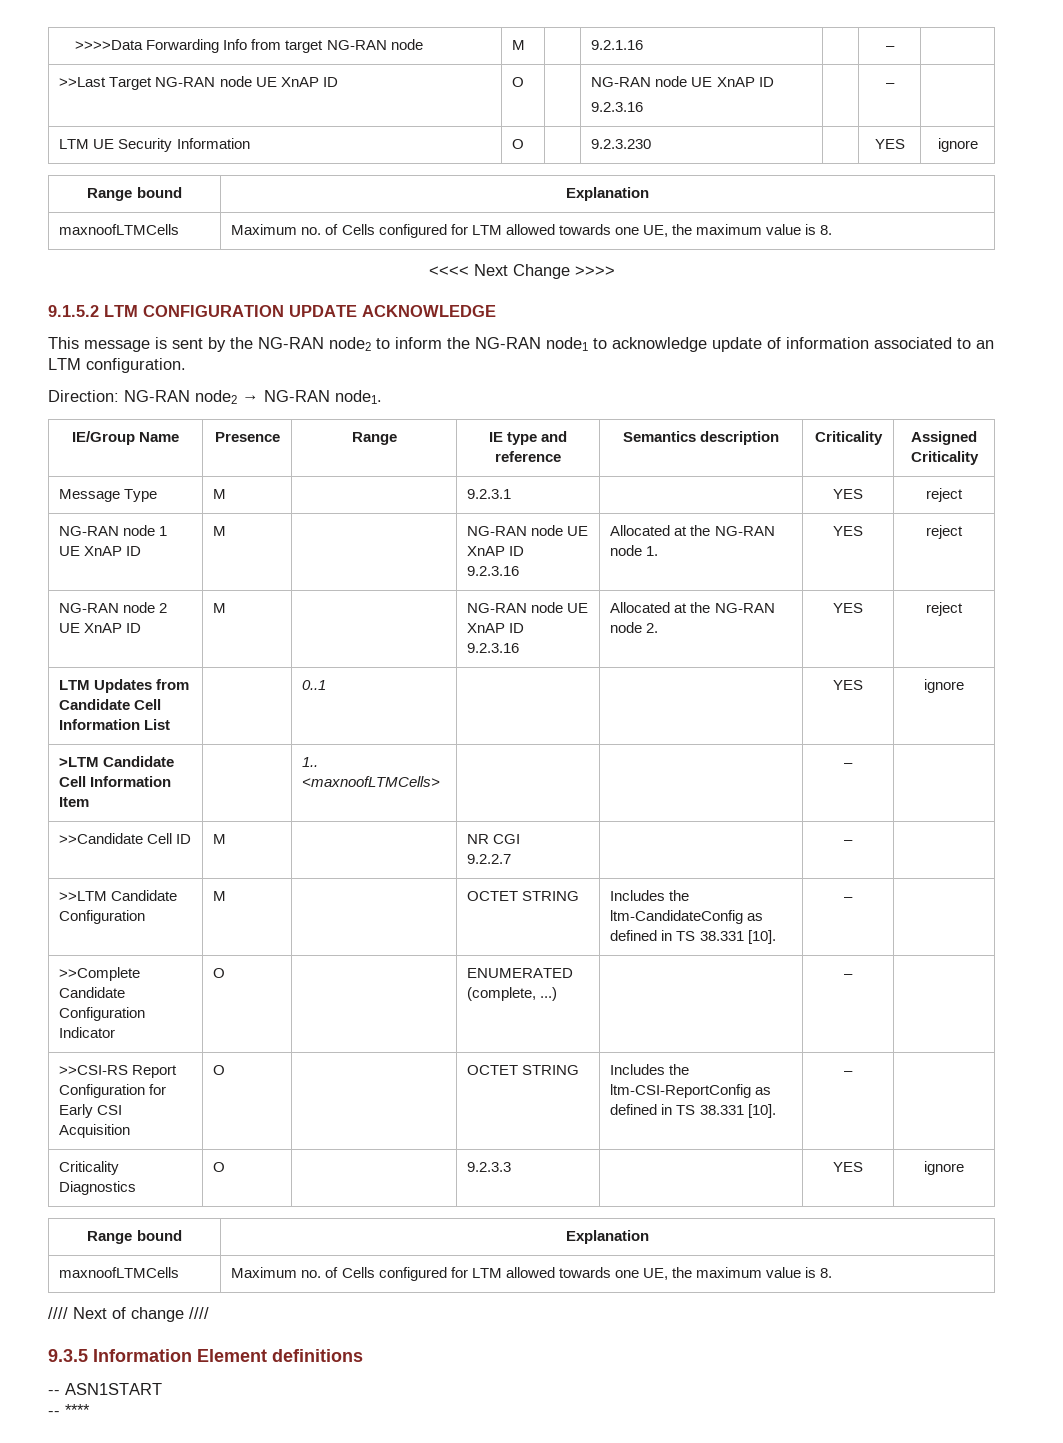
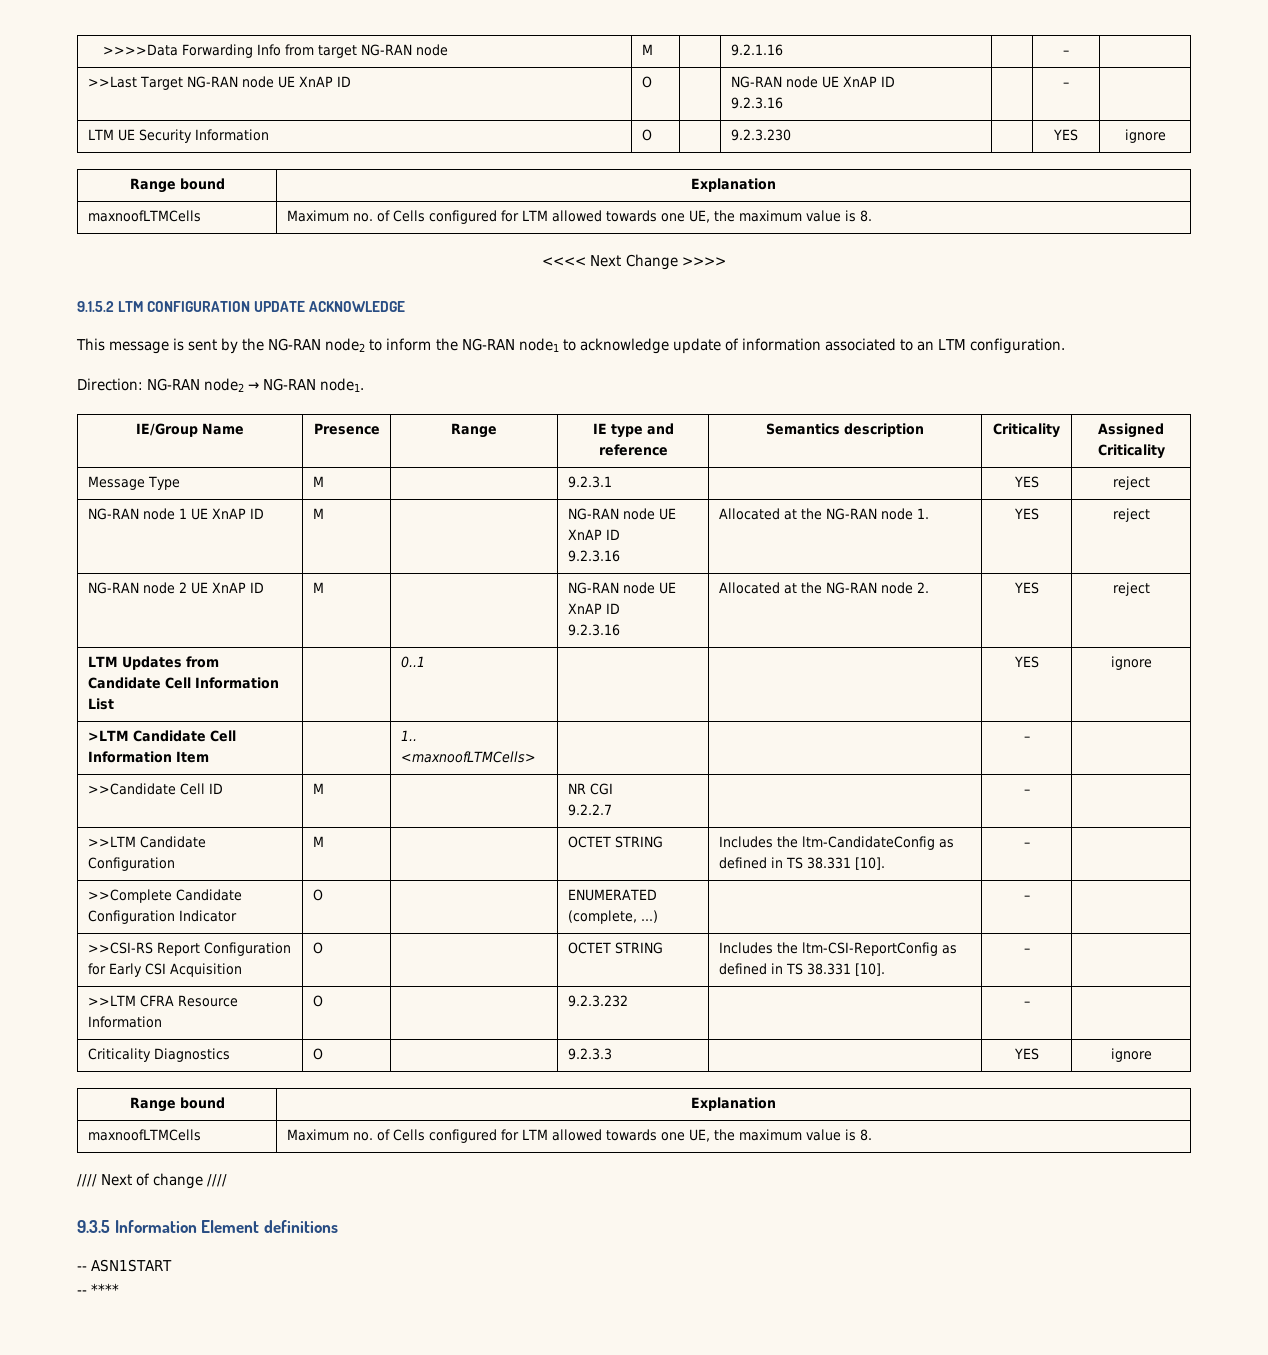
(853, 1073) none -> [87,995,238,1007] [87,1016,162,1028] [312,995,323,1007] [567,995,628,1007] [1023,1001,1030,1006] // >>LTM CFRA Resource Information | O | | 9.2.3.232 | | – |

